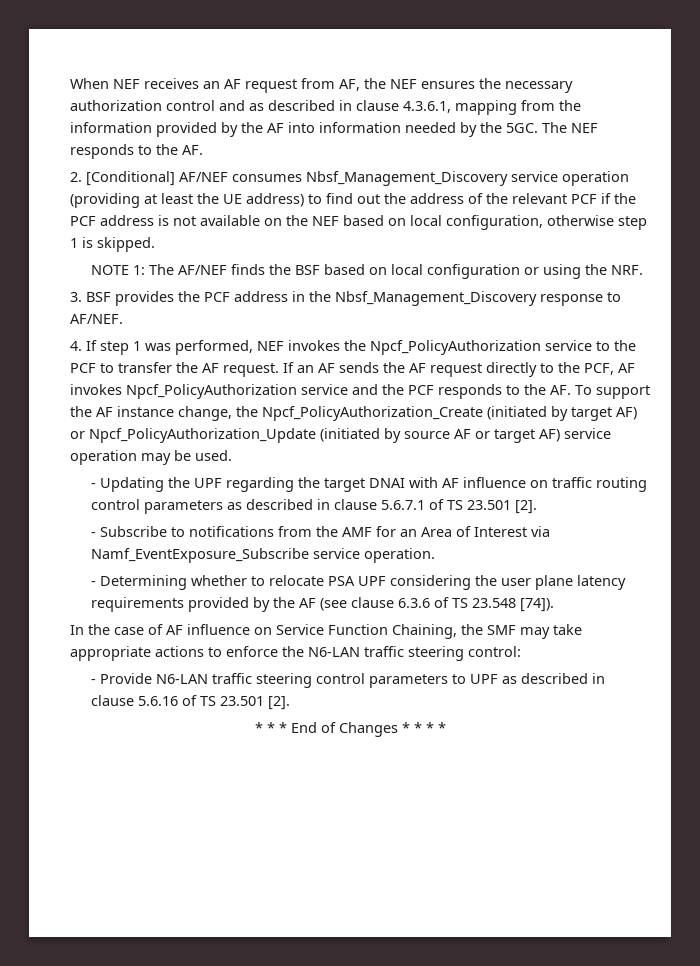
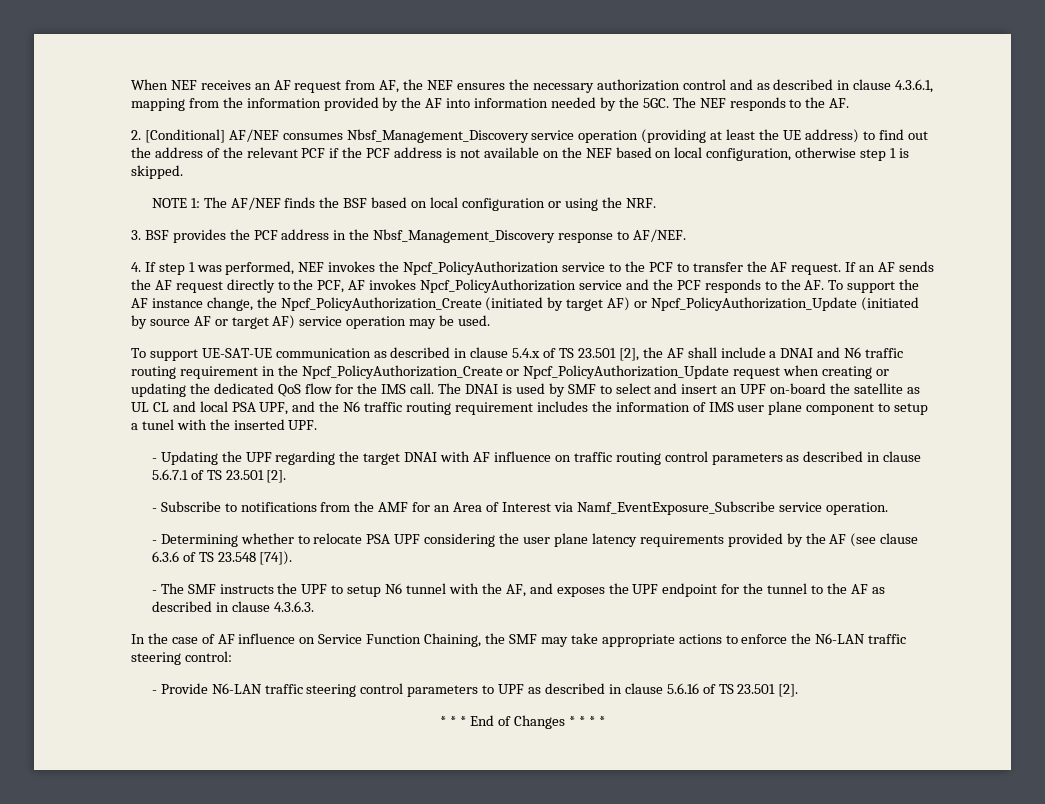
(232, 455) none -> [130,347,904,361] [130,365,890,379] [130,383,920,397] [130,401,929,415] [130,419,318,430] // To support UE-SAT-UE communication as described in clause 5.4.x of TS 23.501 [2], the AF shall include a DNAI and N6 traffic routing requirement in the Npcf_PolicyAuthorization_Create or Npcf_PolicyAuthorization_Update request when creating or updating the dedicated QoS flow for the IMS call. The DNAI is used by SMF to select and insert an UPF on-board the satellite as UL CL and local PSA UPF, and the N6 traffic routing requirement includes the information of IMS user plane component to setup a tunel with the inserted UPF.
(555, 605) none -> [151,583,885,597] [151,601,314,612] // - The SMF instructs the UPF to setup N6 tunnel with the AF, and exposes the UPF endpoint for the tunnel to the AF as described in clause 4.3.6.3.

